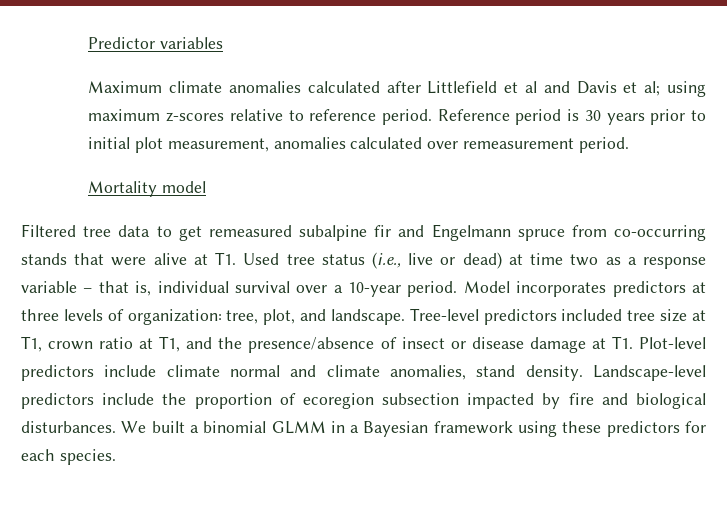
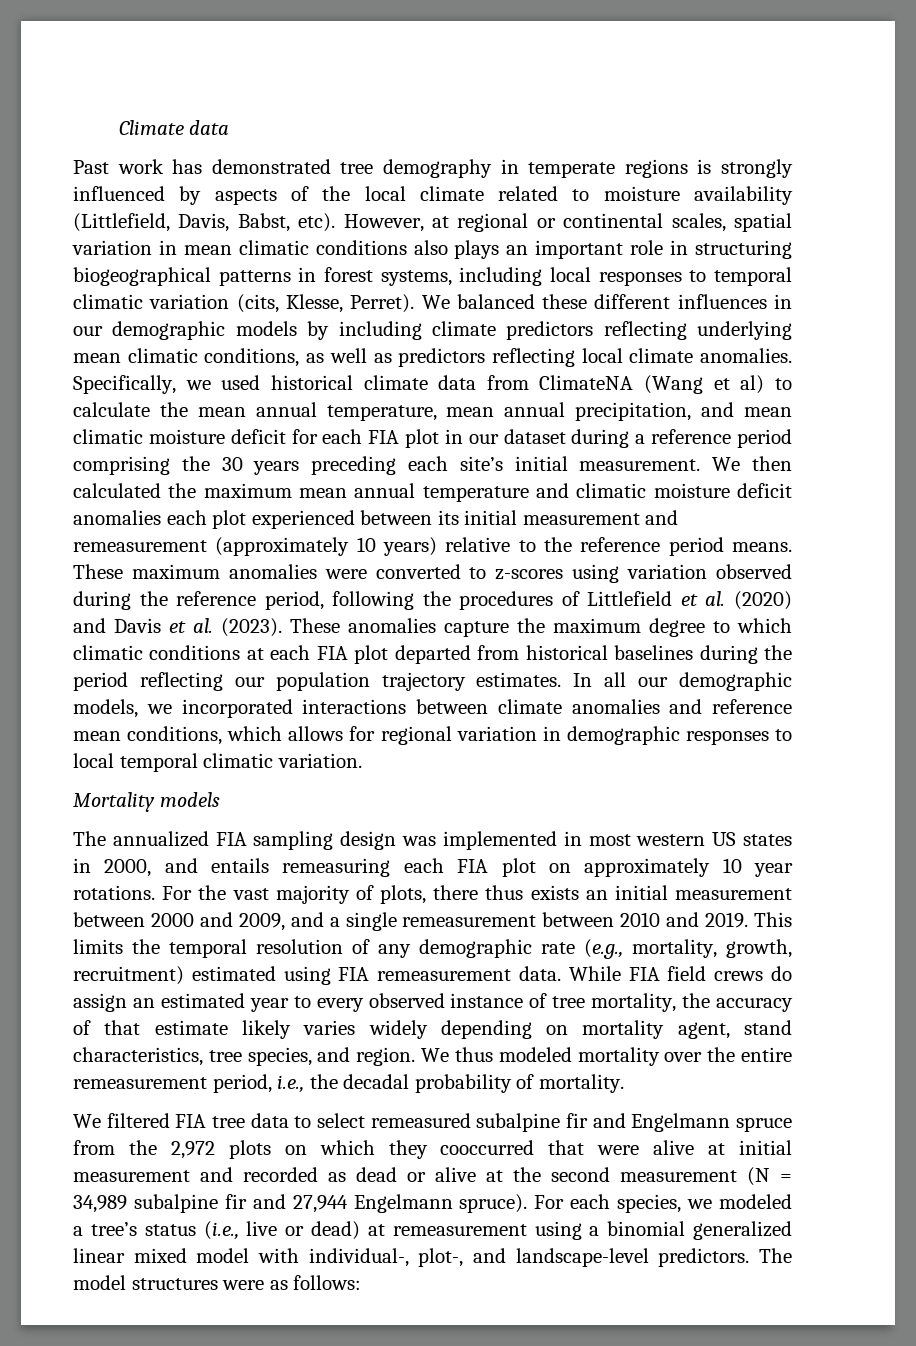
[88,37,224,49] [88,81,706,97] [88,109,707,125] [88,137,629,153] [88,181,207,197] [21,224,76,237] Predictor variables // Maximum climate anomalies calculated after Littlefield et al and Davis et al; using maximum z-scores relative to reference period. Reference period is 30 years prior to initial plot measurement, anomalies calculated over remeasurement period. // Mortality model // Filtered -> [118,120,230,135] [73,159,794,178] [73,186,793,205] [73,213,792,232] [72,240,792,259] [73,267,792,286] [73,294,792,313] [73,321,792,340] [73,348,792,367] [73,375,792,394] [73,402,793,421] [73,429,792,448] [73,456,792,475] [73,483,792,502] [73,510,679,529] [73,537,792,556] [73,564,793,583] [73,591,792,610] [73,618,792,637] [73,645,793,664] [73,672,793,691] [73,699,792,718] [73,726,793,745] [73,753,362,772] [73,792,220,812] [73,831,793,850] [73,858,794,877] [73,885,792,904] [73,912,792,931] [73,939,792,959] [73,966,792,985] [73,993,793,1012] [73,1020,792,1039] [73,1047,793,1066] [73,1074,624,1093] [73,1113,207,1128] Climate data // Past work has demonstrated tree demography in temperate regions is strongly influenced by aspects of the local climate related to moisture availability (Littlefield, Davis, Babst, etc). However, at regional or continental scales, spatial variation in mean climatic conditions also plays an important role in structuring biogeographical patterns in forest systems, including local responses to temporal climatic variation (cits, Klesse, Perret). We balanced these different influences in our demographic models by including climate predictors reflecting underlying mean climatic conditions, as well as predictors reflecting local climate anomalies. Specifically, we used historical climate data from ClimateNA (Wang et al) to calculate the mean annual temperature, mean annual precipitation, and mean climatic moisture deficit for each FIA plot in our dataset during a reference period comprising the 30 years preceding each site’s initial measurement. We then calculated the maximum mean annual temperature and climatic moisture deficit anomalies each plot experienced between its initial measurement and remeasurement (approximately 10 years) relative to the reference period means. These maximum anomalies were converted to z-scores using variation observed during the reference period, following the procedures of Littlefield et al. (2020) and Davis et al. (2023). These anomalies capture the maximum degree to which climatic conditions at each FIA plot departed from historical baselines during the period reflecting our population trajectory estimates. In all our demographic models, we incorporated interactions between climate anomalies and reference mean conditions, which allows for regional variation in demographic responses to local temporal climatic variation. // Mortality models // The annualized FIA sampling design was implemented in most western US states in 2000, and entails remeasuring each FIA plot on approximately 10 year rotations. For the vast majority of plots, there thus exists an initial measurement between 2000 and 2009, and a single remeasurement between 2010 and 2019. This limits the temporal resolution of any demographic rate (e.g., mortality, growth, recruitment) estimated using FIA remeasurement data. While FIA field crews do assign an estimated year to every observed instance of tree mortality, the accuracy of that estimate likely varies widely depending on mortality agent, stand characteristics, tree species, and region. We thus modeled mortality over the entire remeasurement period, i.e., the decadal probability of mortality. // We filtered FIA
[178,226,202,241] get -> [317,1113,365,1128] select
[614,225,706,241] [21,252,315,266] co-occurring stands that were alive at T1. Used tree -> [128,1140,792,1159] [73,1167,792,1186] [73,1194,792,1213] [73,1222,137,1236] the 2,972 plots on which they cooccurred that were alive at initial measurement and recorded as dead or alive at the second measurement (N = 34,989 subalpine fir and 27,944 Engelmann spruce). For each species, we modeled a tree’s
[530,253,706,269] [21,281,707,297] [21,308,706,325] [21,336,707,353] [21,365,706,381] [21,393,706,409] [21,421,706,437] [21,449,116,465] time two as a response variable – that is, individual survival over a 10-year period. Model incorporates predictors at three levels of organization: tree, plot, and landscape. Tree-level predictors included tree size at T1, crown ratio at T1, and the presence/absence of insect or disease damage at T1. Plot-level predictors include climate normal and climate anomalies, stand density. Landscape-level predictors include the proportion of ecoregion subsection impacted by fire and biological disturbances. We built a binomial GLMM in a Bayesian framework using these predictors for each species. -> [392,1221,792,1240] [73,1248,792,1267] [73,1275,362,1290] remeasurement using a binomial generalized linear mixed model with individual-, plot-, and landscape-level predictors. The model structures were as follows:

